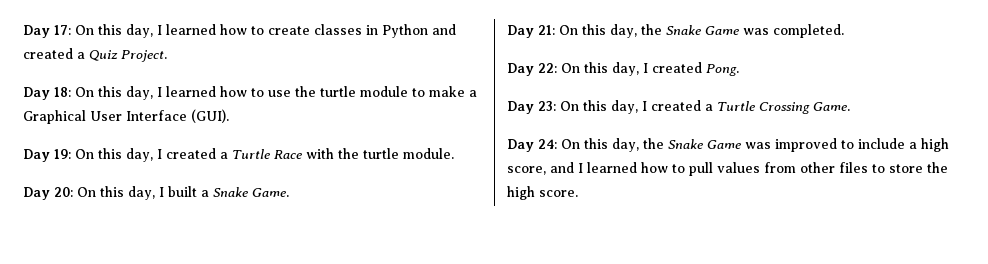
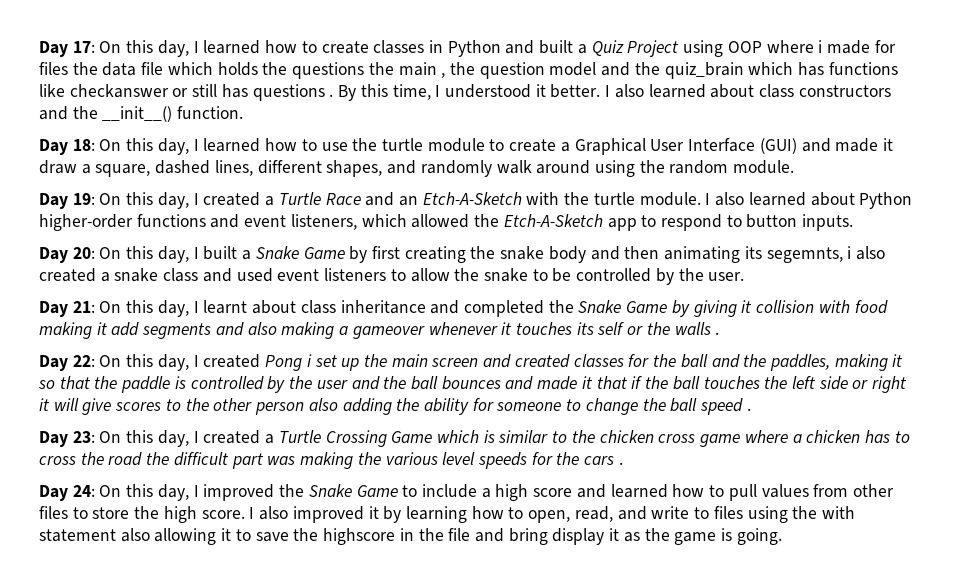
[23,48,73,59] created -> [539,40,574,54] built
[121,50,167,62] Project. -> [627,40,896,57] [39,62,898,79] [39,84,891,101] [39,106,244,122] Project using OOP where i made for files the data file which holds the questions the main , the question model and the quiz_brain which has functions like checkanswer or still has questions . By this time, I understood it better. I also learned about class constructors and the __init__() function.
[429,86,465,97] make -> [509,139,557,152] create
[191,109,229,123] (GUI). -> [759,138,893,154] [39,160,795,177] (GUI) and made it draw a square, dashed lines, different shapes, and randomly walk around using the random module.
(302, 154) none -> [365,192,522,206] and an Etch-A-Sketch
(454, 153) none -> [705,192,913,209] [39,214,854,231] I also learned about Python higher-order functions and event listeners, which allowed the Etch-A-Sketch app to respond to button inputs.
[252,188,289,197] Game. -> [303,246,885,263] [39,268,745,285] Game by first creating the snake body and then animating its segemnts, i also created a snake class and used event listeners to allow the snake to be controlled by the user.
[641,24,844,38] the Snake Game was completed. -> [193,300,888,317] [39,322,720,339] I learnt about class inheritance and completed the Snake Game by giving it collision with food making it add segments and also making a gameover whenever it touches its self or the walls .
[706,64,739,76] Pong. -> [265,354,904,371] [38,376,908,393] [39,398,751,415] Pong i set up the main screen and created classes for the ball and the paddles, making it so that the paddle is controlled by the user and the ball bounces and made it that if the ball touches the left side or right it will give scores to the other person also adding the ability for someone to change the ball speed .
[813,102,850,111] Game. -> [391,430,910,447] [39,452,623,469] Game which is similar to the chicken cross game where a chicken has to cross the road the difficult part was making the various level speeds for the cars .
[643,138,837,152] the Snake Game was improved -> [193,484,398,501] I improved the Snake Game
[507,162,583,175] score, and I -> [533,484,606,498] score and
(578, 193) none -> [249,506,855,523] [39,528,782,545] I also improved it by learning how to open, read, and write to files using the with statement also allowing it to save the highscore in the file and bring display it as the game is going.

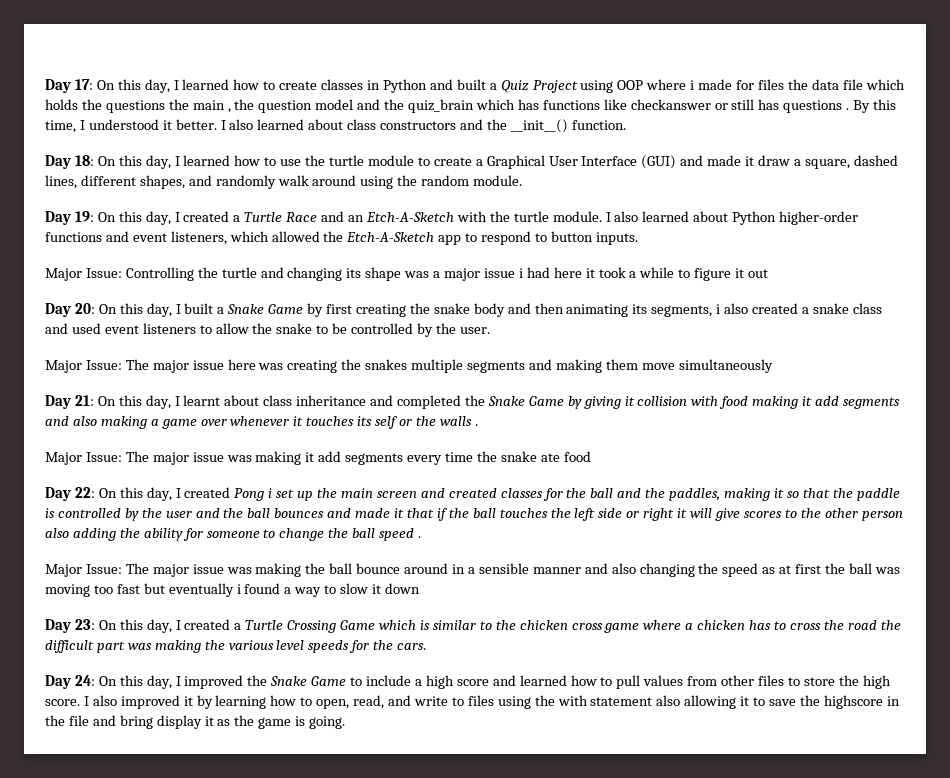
(854, 222) none -> [45,267,769,281] // Major Issue: Controlling the turtle and changing its shape was a major issue i had here it took a while to figure it out
[766,247,843,263] segemnts, -> [651,305,713,317] segments,
(745, 276) none -> [45,359,773,373] // Major Issue: The major issue here was creating the snakes multiple segments and making them move simultaneously
[352,326,425,339] gameover -> [161,419,227,429] game over
(720, 333) none -> [45,451,591,465] // Major Issue: The major issue was making it add segments every time the snake ate food
(751, 409) none -> [45,563,900,577] [45,583,420,597] // Major Issue: The major issue was making the ball bounce around in a sensible manner and also changing the speed as at first the ball was moving too fast but eventually i found a way to slow it down
[584,456,623,465] cars . -> [397,643,427,650] cars.

